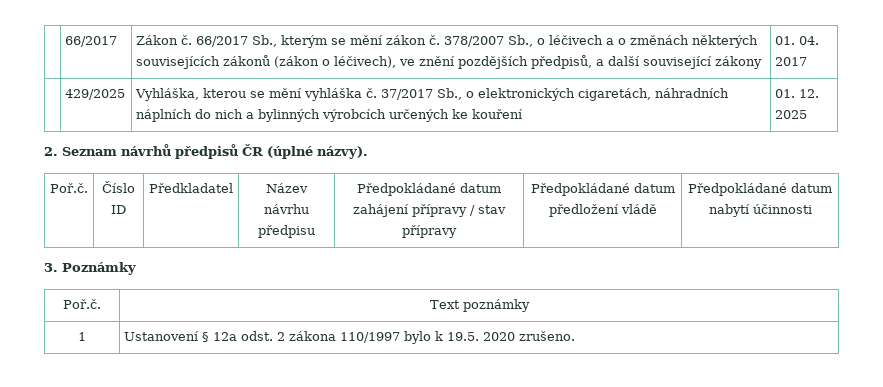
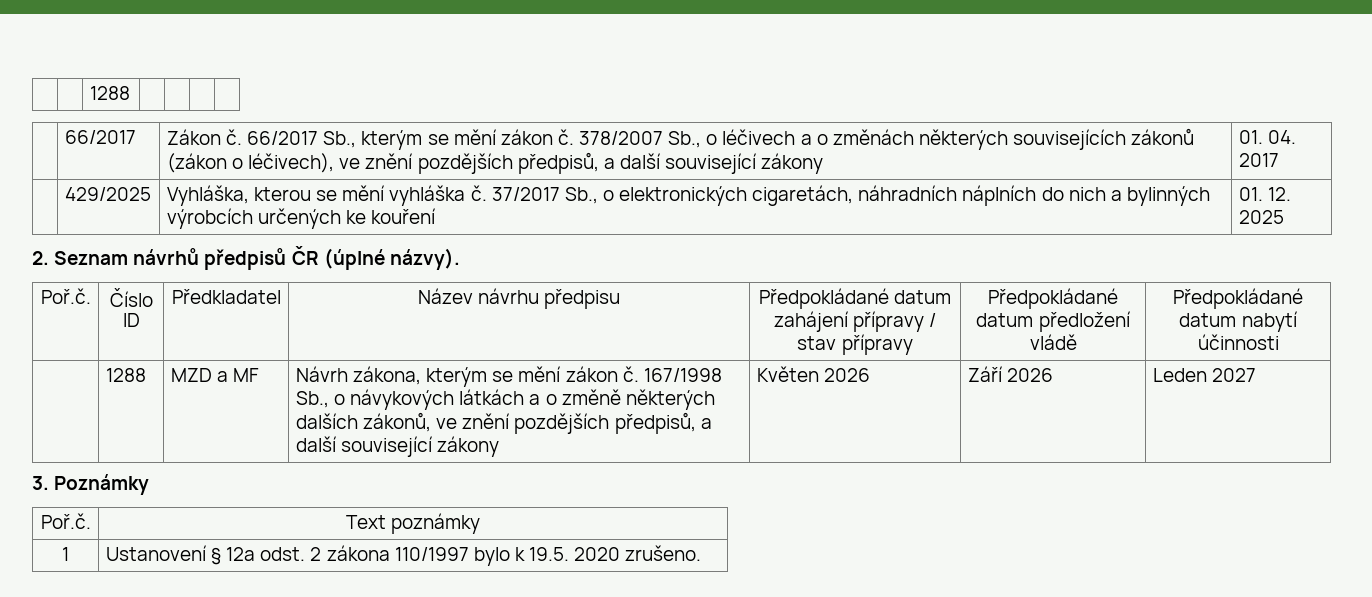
(65, 41) | -> [89,86,130,100] | | 1288 | | | | // |
(812, 209) none -> [105,368,146,382] [170,368,260,382] [295,366,722,387] [295,389,715,410] [295,412,712,434] [295,436,500,457] [756,366,870,382] [967,366,1053,382] [1152,368,1256,382] // | 1288 | MZD a MF | Návrh zákona, kterým se mění zákon č. 167/1998 Sb., o návykových látkách a o změně některých dalších zákonů, ve znění pozdějších předpisů, a další související zákony | Květen 2026 | Září 2026 | Leden 2027

